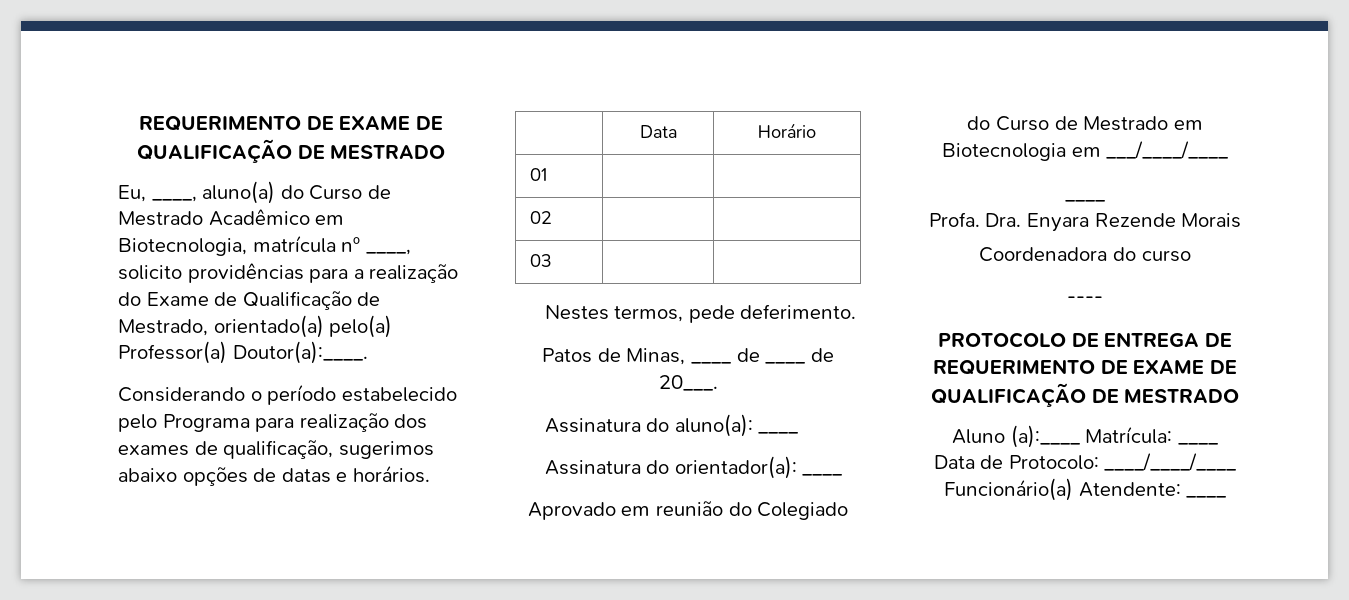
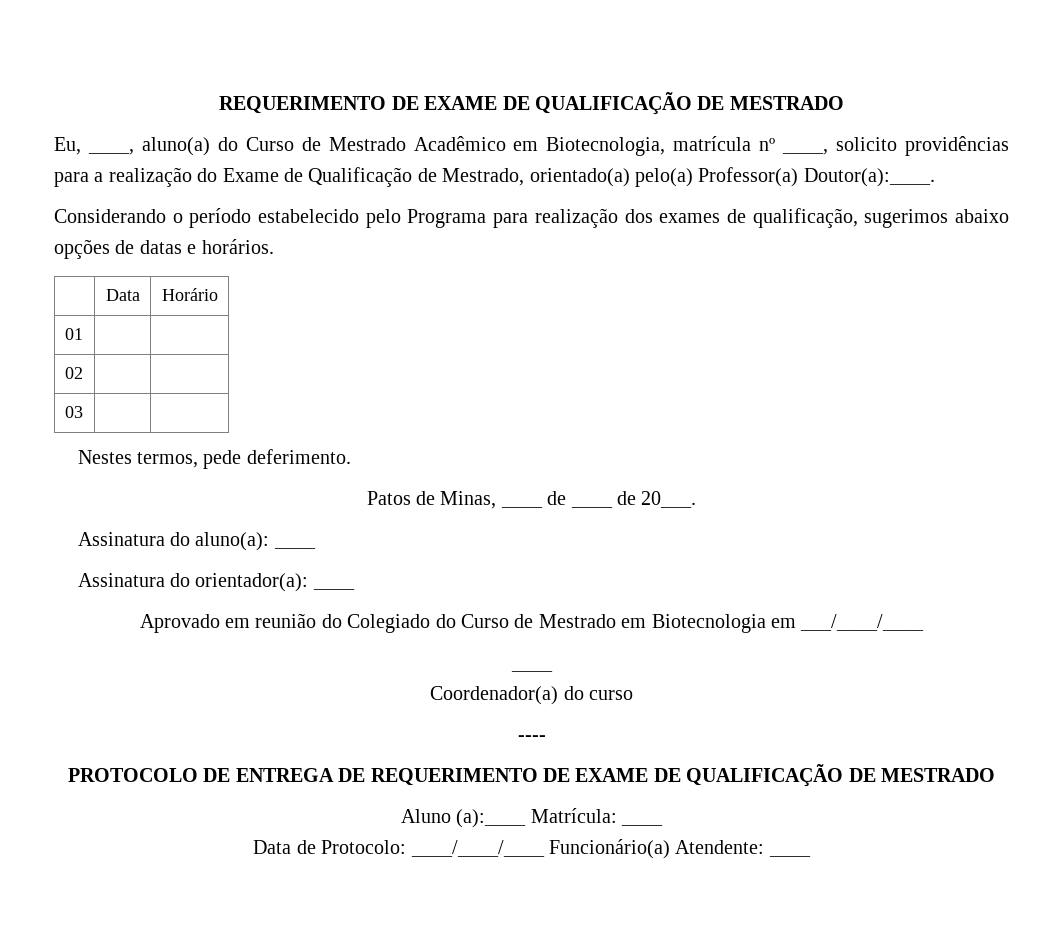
[928,212,1242,232] [979,247,1108,262] Profa. Dra. Enyara Rezende Morais // Coordenadora -> [430,686,559,705] Coordenador(a)

